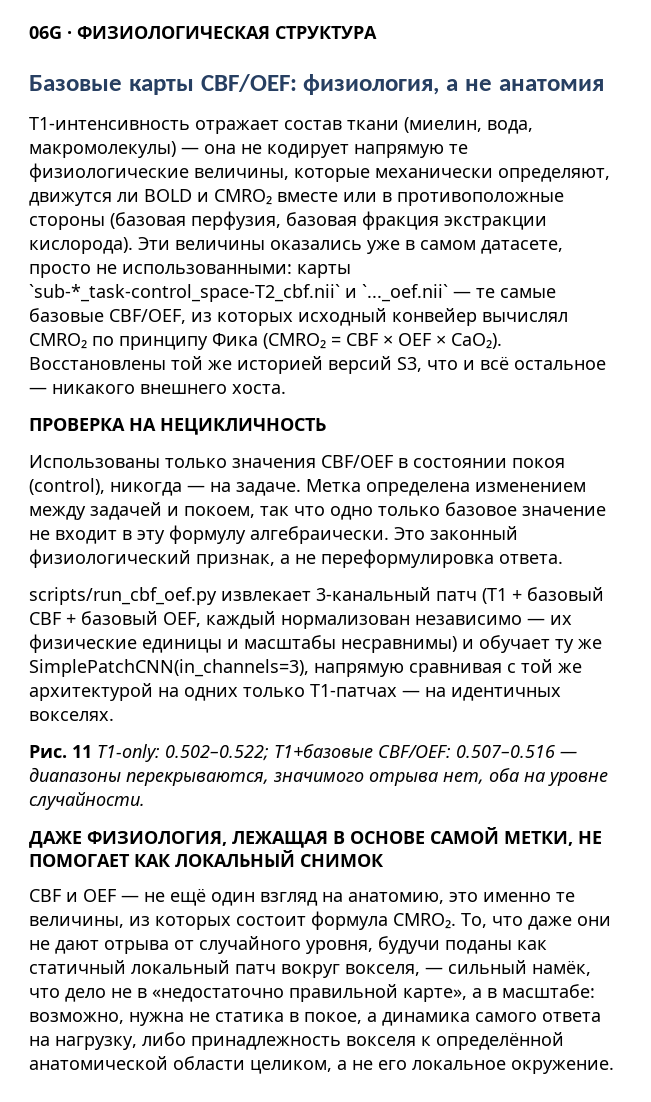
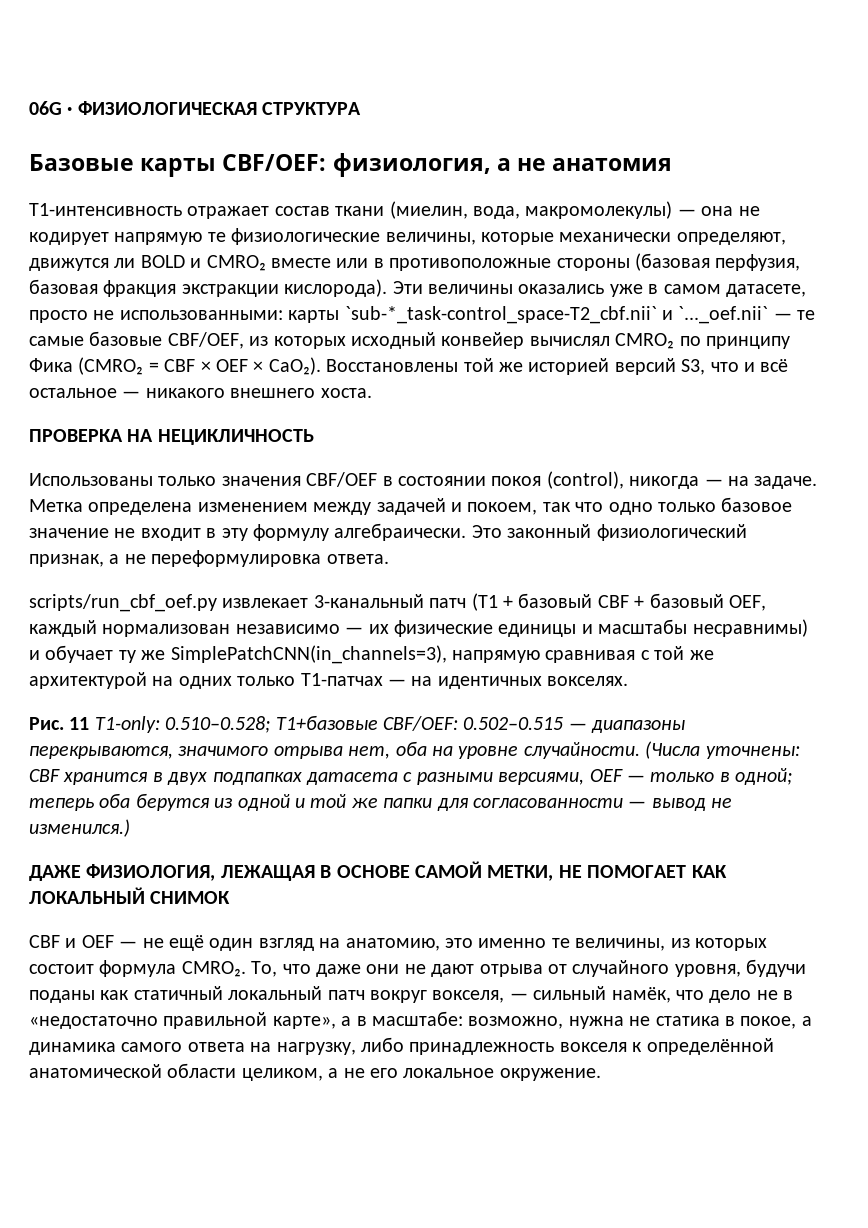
[165,745,269,761] 0.502–0.522; -> [165,716,271,733] 0.510–0.528;
[456,745,555,758] 0.507–0.516 -> [463,717,564,730] 0.502–0.515
(145, 801) none -> [645,741,800,759] [29,768,793,785] [29,793,733,811] [29,819,130,837] (Числа уточнены: CBF хранится в двух подпапках датасета с разными версиями, OEF — только в одной; теперь оба берутся из одной и той же папки для согласованности — вывод не изменился.)

